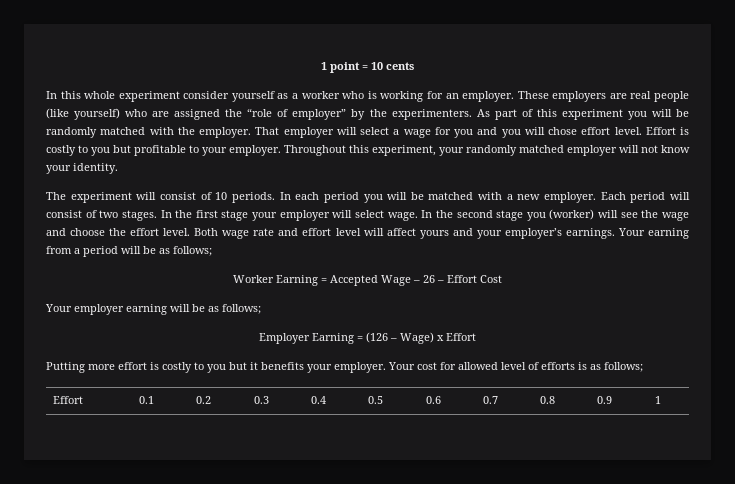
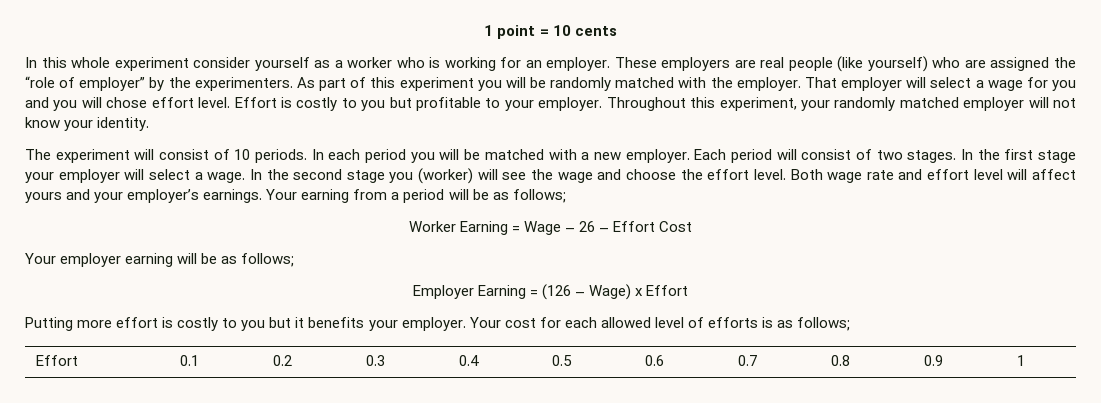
(384, 214) none -> [194,172,203,180] a
[330,275,378,286] Accepted -> (520, 229) none
(456, 366) none -> [564,317,597,328] each

